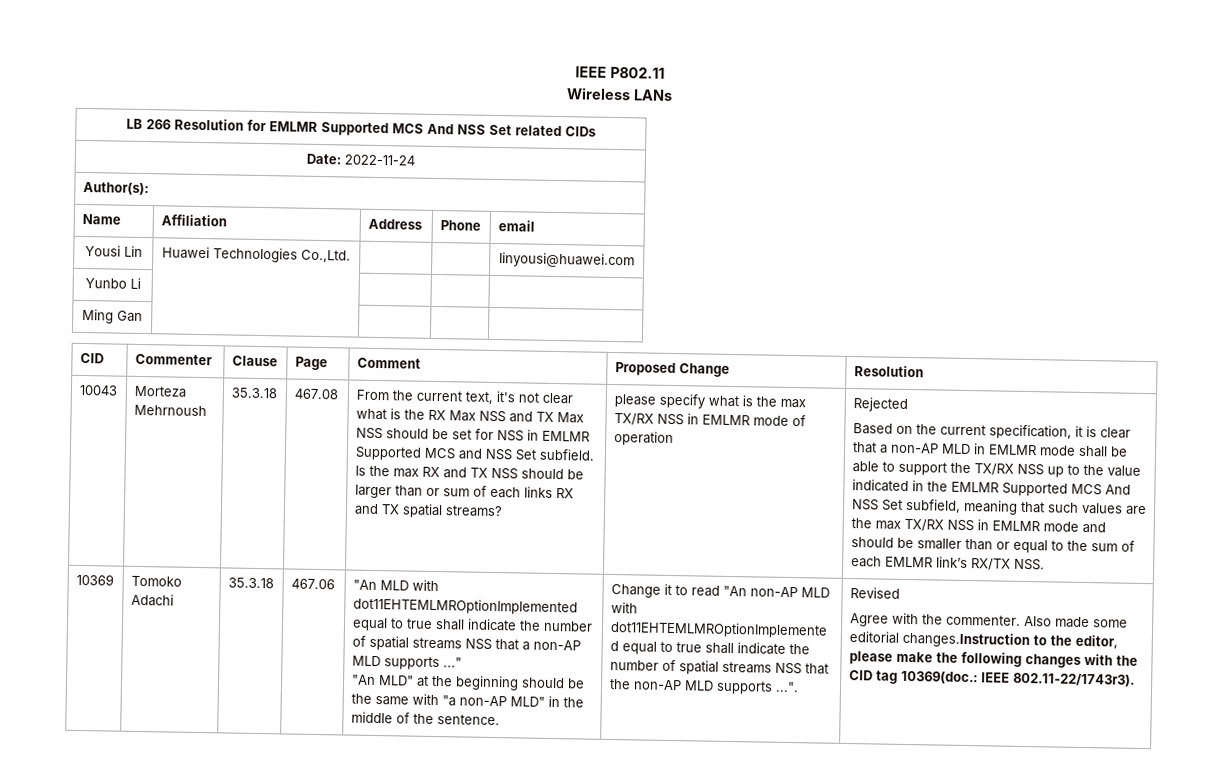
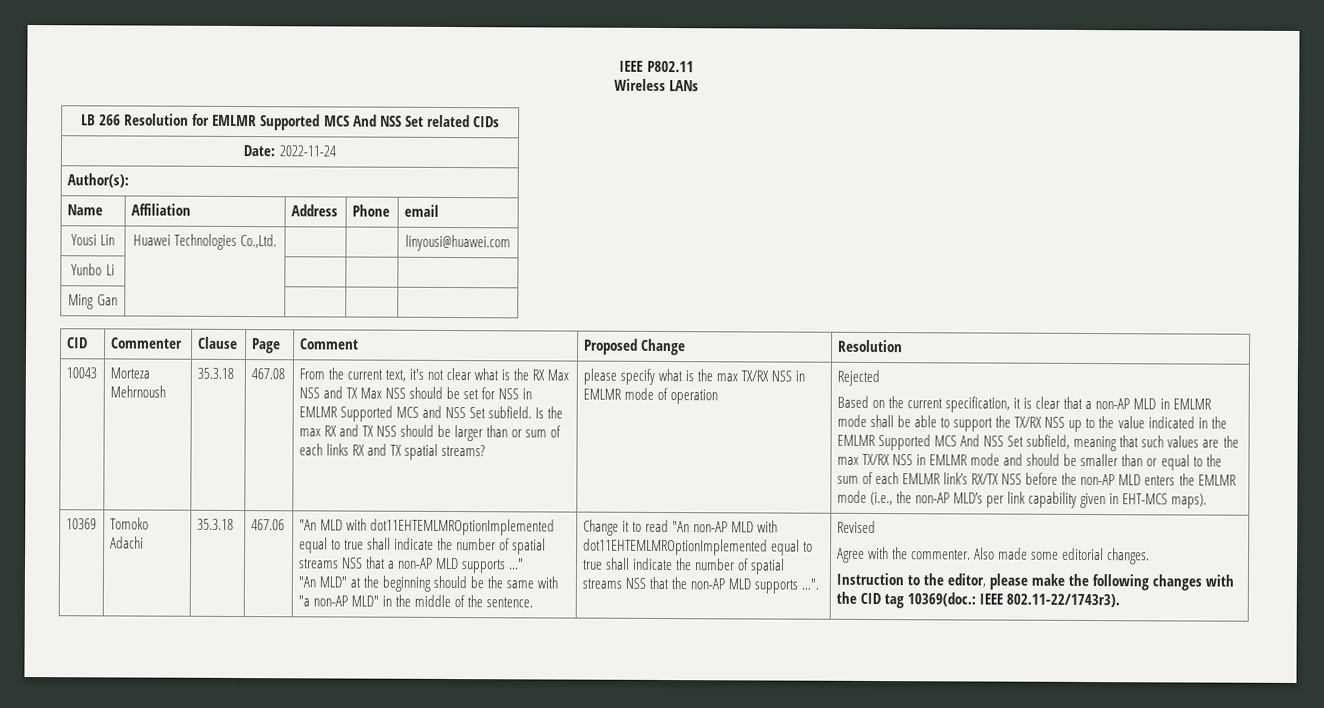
[1013,558,1045,571] NSS. -> [1001,472,1237,486] [836,490,1208,509] NSS before the non-AP MLD enters the EMLMR mode (i.e., the non-AP MLD’s per link capability given in EHT-MCS maps).
[901,631,1030,649] changes.Instruction -> [1107,548,1151,565] [835,572,904,586] changes. // Instruction

